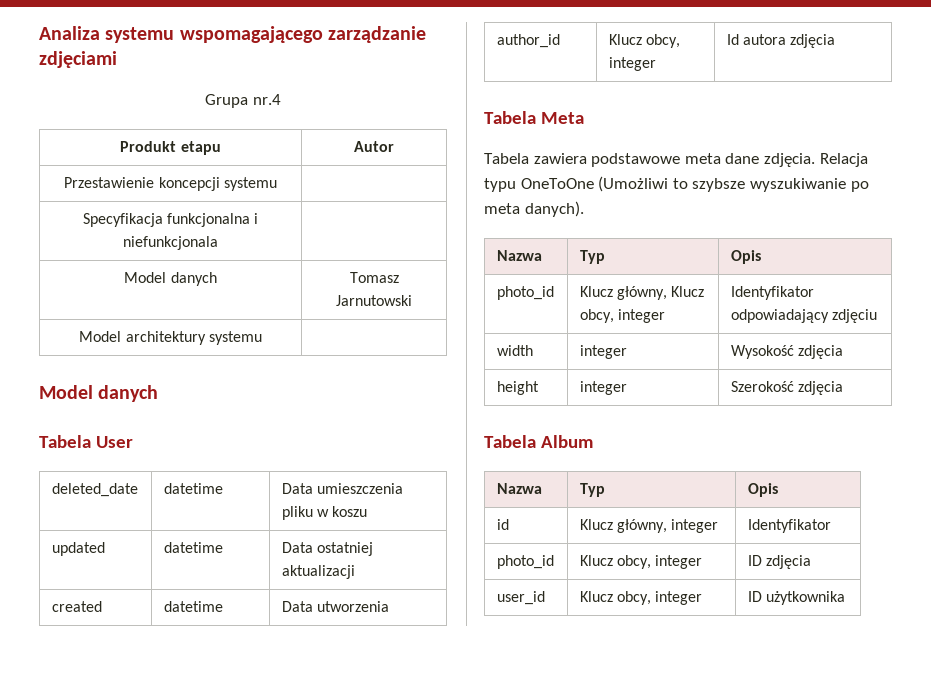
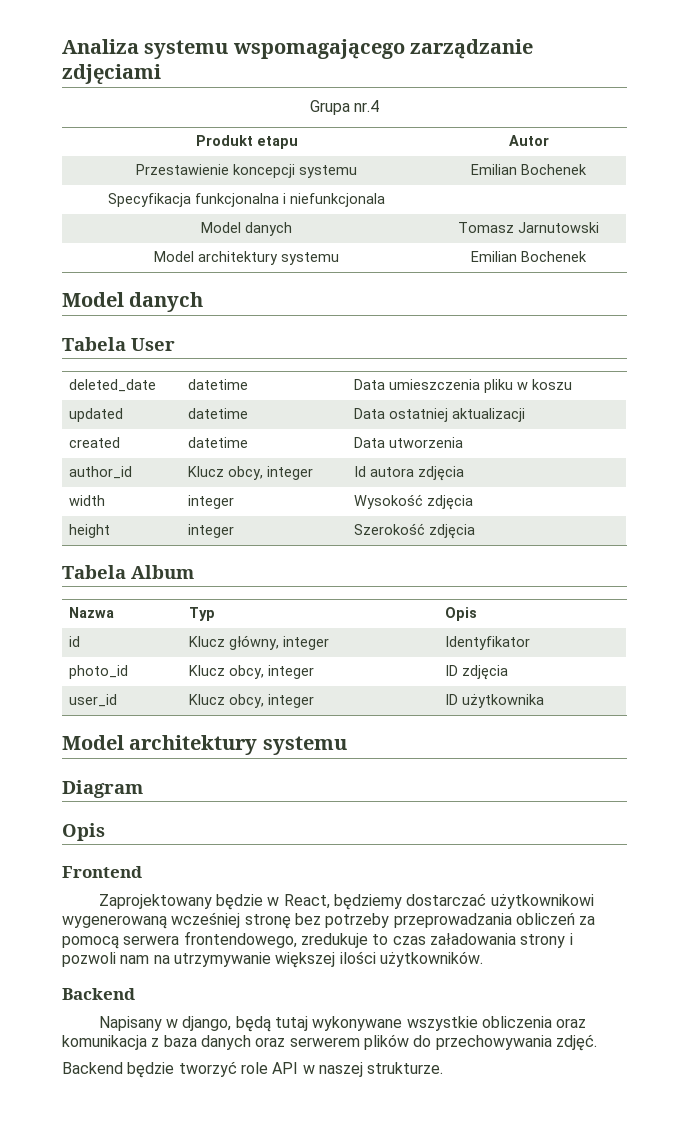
(277, 184) none -> [471,164,587,175] Emilian Bochenek
(262, 338) none -> [471,251,587,262] Emilian Bochenek
[484,111,584,124] [484,153,868,167] [484,176,869,192] [484,201,584,217] [496,250,542,261] [579,250,605,264] [730,250,761,264] [496,286,554,300] [579,286,705,300] [579,309,666,323] [730,286,814,300] [730,309,878,323] // Tabela Meta // Tabela zawiera podstawowe meta dane zdjęcia. Relacja typu OneToOne (Umożliwi to szybsze wyszukiwanie po meta danych). // Nazwa | Typ | Opis // photo_id | Klucz główny, Klucz obcy, integer | Identyfikator odpowiadający zdjęciu -> (464, 473) none
(846, 598) none -> [62,735,347,755] [62,780,143,798] [62,823,105,841] [62,866,142,878] [98,893,594,910] [62,912,596,929] [62,931,573,949] [62,951,483,968] [62,988,135,1000] [98,1016,587,1032] [62,1034,597,1051] [62,1061,444,1078] // Model architektury systemu // Diagram // Opis // Frontend // Zaprojektowany będzie w React, będziemy dostarczać użytkownikowi wygenerowaną wcześniej stronę bez potrzeby przeprowadzania obliczeń za pomocą serwera frontendowego, zredukuje to czas załadowania strony i pozwoli nam na utrzymywanie większej ilości użytkowników. // Backend // Napisany w django, będą tutaj wykonywane wszystkie obliczenia oraz komunikacja z baza danych oraz serwerem plików do przechowywania zdjęć. // Backend będzie tworzyć role API w naszej strukturze.

